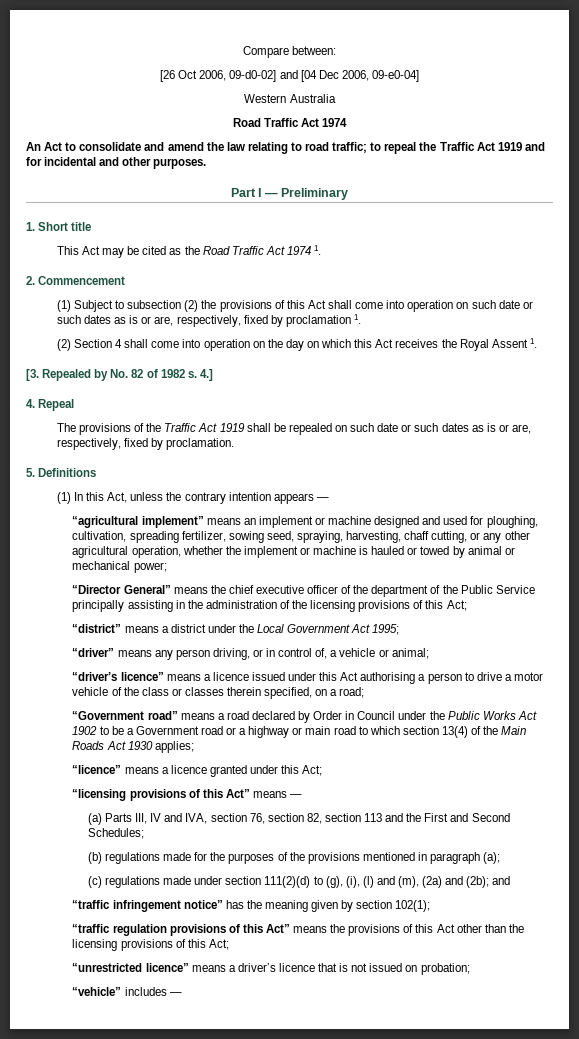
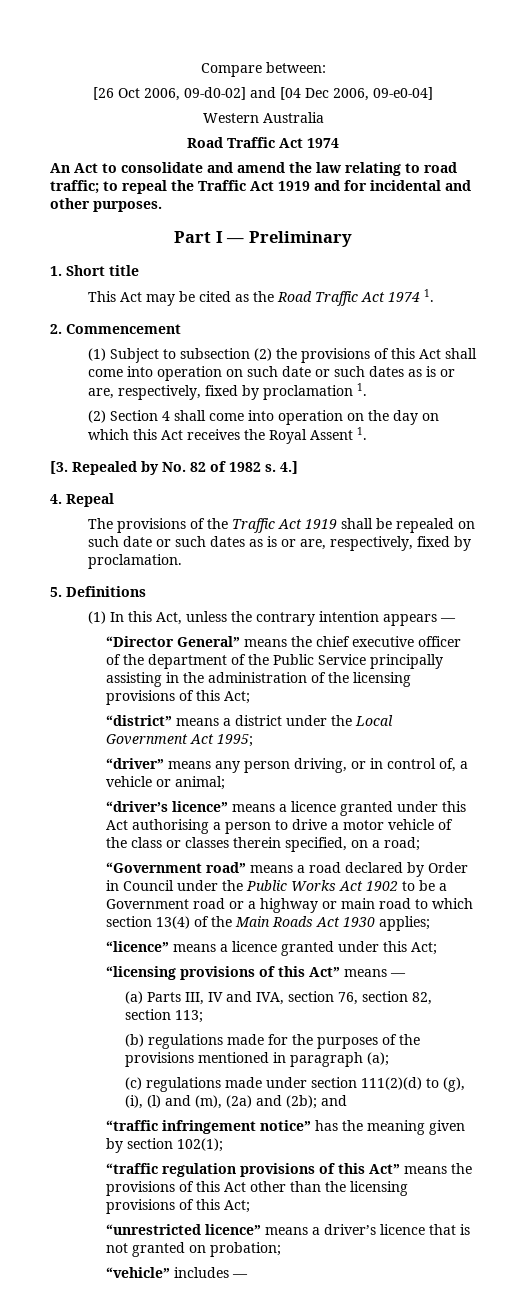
[72,516,538,528] [72,531,530,543] [72,546,515,558] [72,561,167,573] // “agricultural implement” means an implement or machine designed and used for ploughing, cultivation, spreading fertilizer, sowing seed, spraying, harvesting, chaff cutting, or any other agricultural operation, whether the implement or machine is hauled or towed by animal or mechanical power; -> (456, 620) none
[251,672,285,681] issued -> [340,801,394,816] granted
[364,813,510,822] [87,828,144,839] 113 and the First and Second Schedules; -> [175,1010,204,1023] 113;
[369,963,403,972] issued -> [132,1242,186,1257] granted

